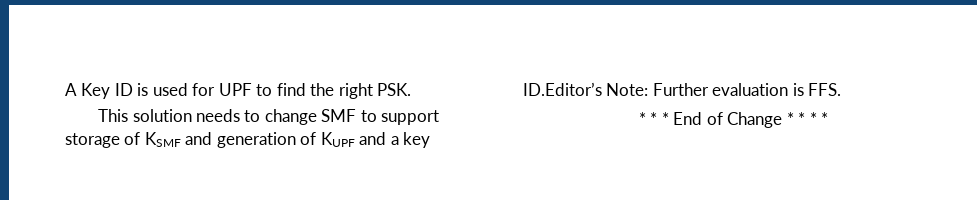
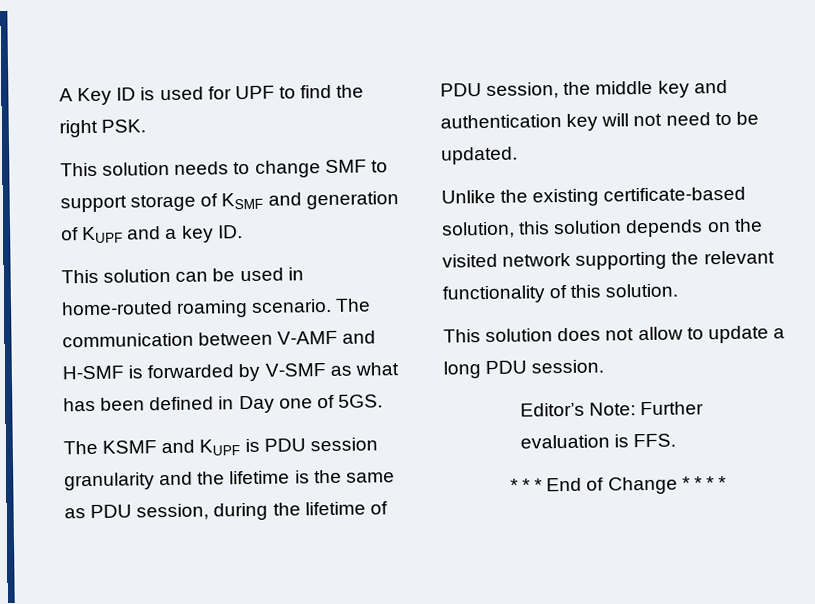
[523,82,602,96] ID.Editor’s -> [217,225,243,239] [61,267,304,284] [61,298,372,318] [62,330,377,348] [62,362,399,382] [63,394,383,414] [63,437,378,456] [64,469,395,491] [64,501,388,521] [440,79,728,99] [440,111,759,131] [441,146,518,165] [441,186,747,207] [442,218,763,239] [442,250,775,270] [442,283,679,304] [443,325,785,344] [443,359,605,379] [519,402,585,417] ID. // This solution can be used in home-routed roaming scenario. The communication between V-AMF and H-SMF is forwarded by V-SMF as what has been defined in Day one of 5GS. // The KSMF and KUPF is PDU session granularity and the lifetime is the same as PDU session, during the lifetime of PDU session, the middle key and authentication key will not need to be updated. // Unlike the existing certificate-based solution, this solution depends on the visited network supporting the relevant functionality of this solution. // This solution does not allow to update a long PDU session. // Editor’s

